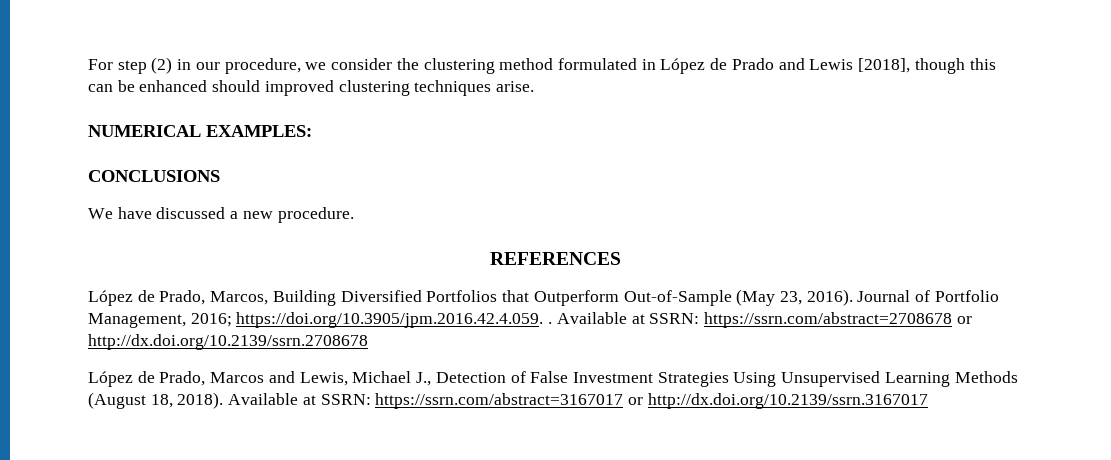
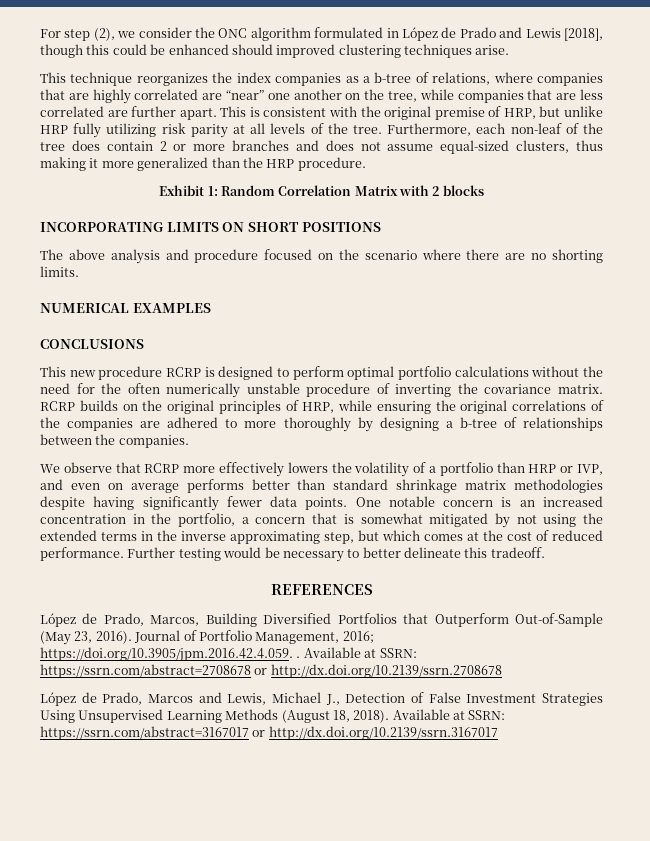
[151,57,301,74] (2) in our procedure, -> [93,28,115,41] (2),
[423,58,554,74] clustering method -> [218,27,311,41] ONC algorithm
[88,84,113,92] can -> [112,44,147,55] could
(535, 86) none -> [40,72,604,86] [40,89,603,104] [40,106,603,120] [40,123,603,138] [40,140,603,154] [40,157,366,171] [159,185,484,196] [40,222,381,232] [40,249,604,264] [40,266,79,277] // This technique reorganizes the index companies as a b-tree of relations, where companies that are highly correlated are “near” one another on the tree, while companies that are less correlated are further apart. This is consistent with the original premise of HRP, but unlike HRP fully utilizing risk parity at all levels of the tree. Furthermore, each non-leaf of the tree does contain 2 or more branches and does not assume equal-sized clusters, thus making it more generalized than the HRP procedure. // Exhibit 1: Random Correlation Matrix with 2 blocks // INCORPORATING LIMITS ON SHORT POSITIONS // The above analysis and procedure focused on the scenario where there are no shorting limits.
[206,125,312,137] EXAMPLES: -> [132,303,211,313] EXAMPLES
[88,207,354,223] We have discussed a new procedure. -> [40,366,603,380] [40,383,604,398] [40,400,604,414] [40,417,603,432] [40,434,189,448] [40,462,603,477] [40,479,603,493] [40,496,603,511] [40,513,603,528] [40,530,603,544] [40,547,545,562] This new procedure RCRP is designed to perform optimal portfolio calculations without the need for the often numerically unstable procedure of inverting the covariance matrix. RCRP builds on the original principles of HRP, while ensuring the original correlations of the companies are adhered to more thoroughly by designing a b-tree of relationships between the companies. // We observe that RCRP more effectively lowers the volatility of a portfolio than HRP or IVP, and even on average performs better than standard shrinkage matrix methodologies despite having significantly fewer data points. One notable concern is an increased concentration in the portfolio, a concern that is somewhat mitigated by not using the extended terms in the inverse approximating step, but which comes at the cost of reduced performance. Further testing would be necessary to better delineate this tradeoff.

